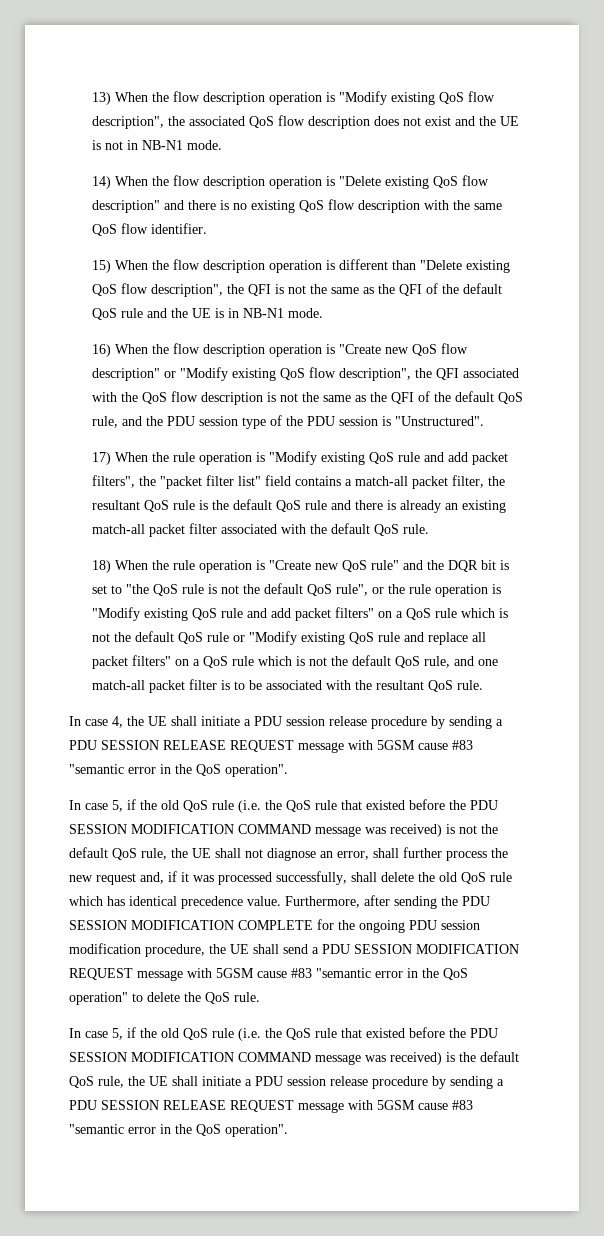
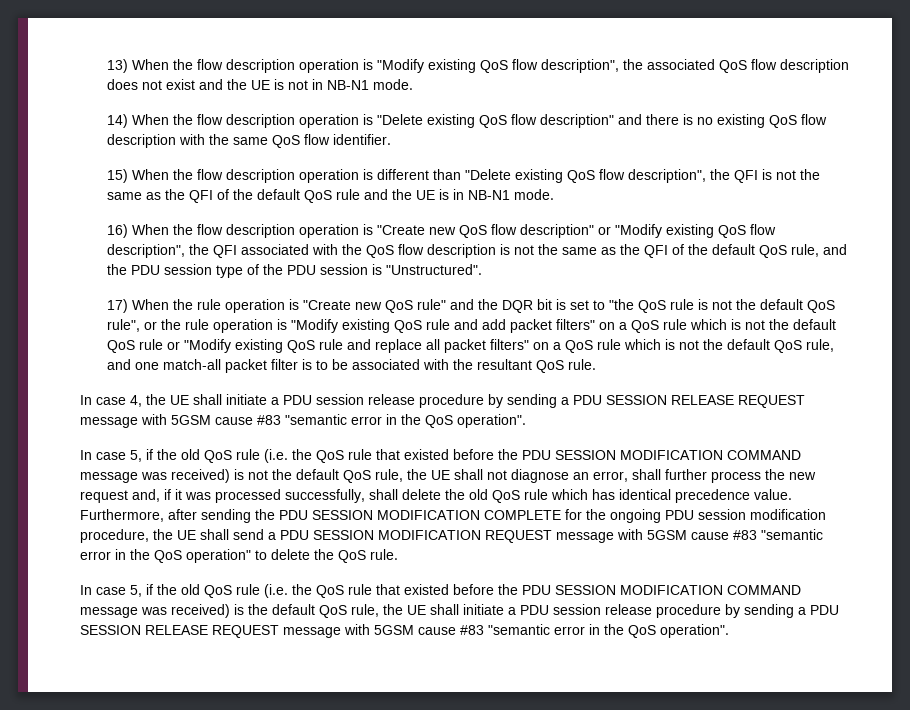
[269,451,509,465] [92,475,506,489] [92,499,507,513] [92,523,430,537] [92,560,266,573] "Modify existing QoS rule and add packet filters", the "packet filter list" field contains a match-all packet filter, the resultant QoS rule is the default QoS rule and there is already an existing match-all packet filter associated with the default QoS rule. // 18) When the rule operation is -> (300, 304) none

